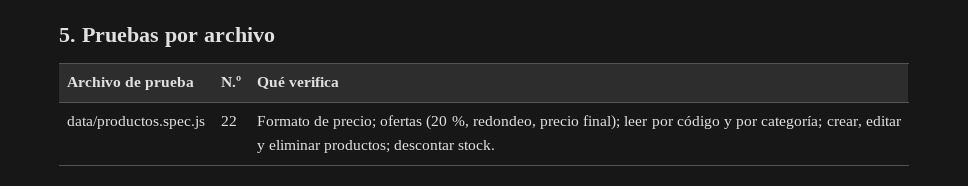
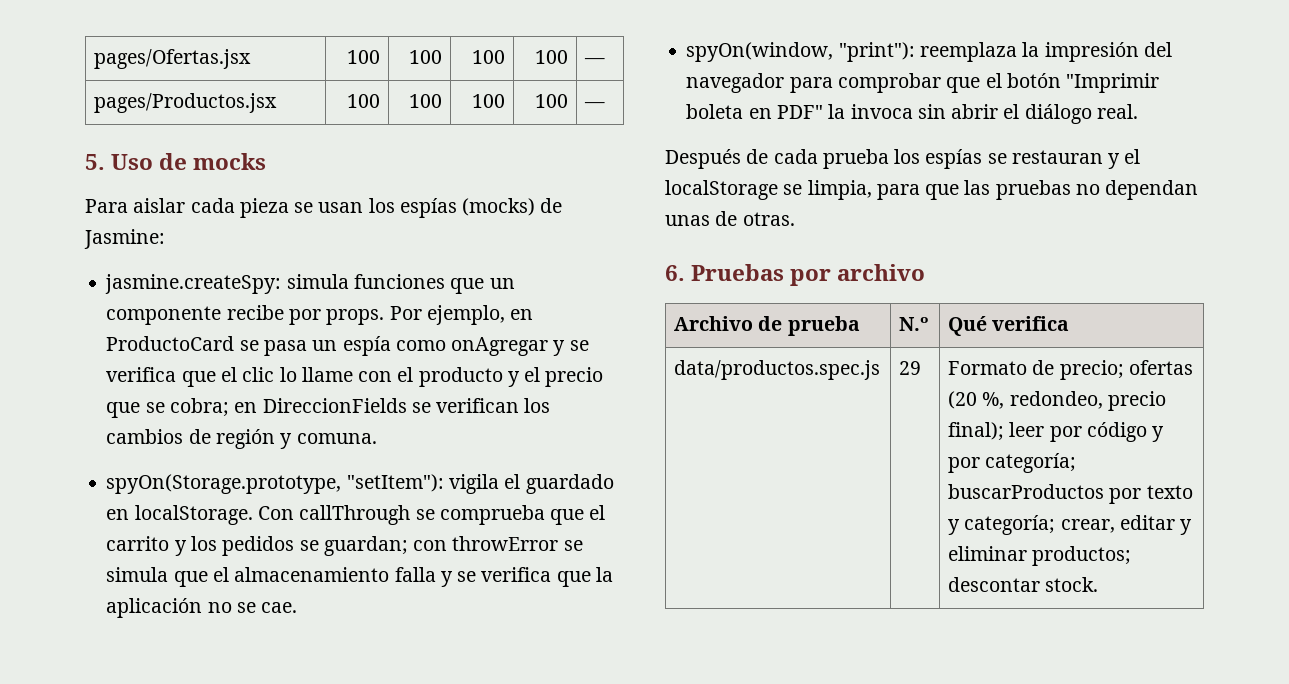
[59,28,76,42] 5. -> [94,49,252,69] [346,50,380,64] [408,50,442,64] [471,50,505,64] [534,50,568,64] [584,58,606,64] [94,93,278,113] [346,94,380,108] [408,94,442,108] [471,94,505,108] [534,94,568,108] [584,102,606,108] [85,153,267,170] [85,198,563,218] [84,229,165,249] [105,274,515,294] [106,305,534,325] [106,336,589,356] [106,367,604,387] [106,398,551,418] [106,429,377,449] [106,474,614,494] [106,505,606,525] [106,536,583,556] [106,567,613,587] [106,598,298,618] [686,42,1172,62] [686,73,1160,93] [686,104,1138,124] [665,149,1141,169] [665,180,1199,200] [665,211,795,226] [665,265,685,281] pages/Ofertas.jsx | 100 | 100 | 100 | 100 | — // pages/Productos.jsx | 100 | 100 | 100 | 100 | — // 5. Uso de mocks // Para aislar cada pieza se usan los espías (mocks) de Jasmine: // jasmine.createSpy: simula funciones que un componente recibe por props. Por ejemplo, en ProductoCard se pasa un espía como onAgregar y se verifica que el clic lo llame con el producto y el precio que se cobra; en DireccionFields se verifican los cambios de región y comuna. // spyOn(Storage.prototype, "setItem"): vigila el guardado en localStorage. Con callThrough se comprueba que el carrito y los pedidos se guardan; con throwError se simula que el almacenamiento falla y se verifica que la aplicación no se cae. // spyOn(window, "print"): reemplaza la impresión del navegador para comprobar que el botón "Imprimir boleta en PDF" la invoca sin abrir el diálogo real. // Después de cada prueba los espías se restauran y el localStorage se limpia, para que las pruebas no dependan unas de otras. // 6.
[220,116,237,126] 22 -> [899,361,922,375] 29
(823, 122) none -> [948,484,1193,504] [948,515,1056,535] buscarProductos por texto y categoría;

